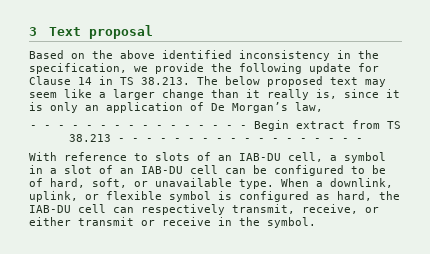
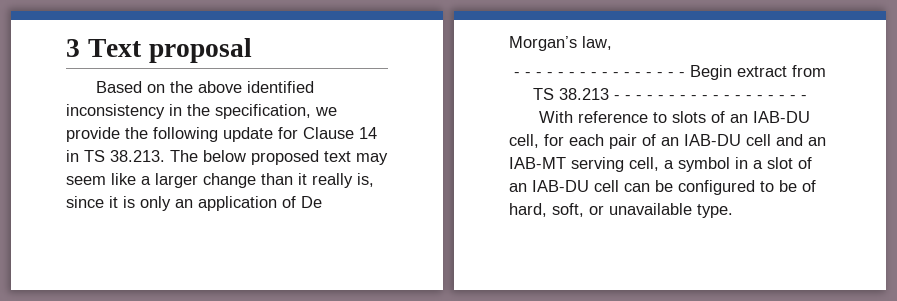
(323, 157) none -> [544,134,826,149] [509,157,659,172] for each pair of an IAB-DU cell and an IAB-MT serving cell,
[281,178,393,188] [29,191,400,202] [29,204,379,215] [29,217,316,228] When a downlink, uplink, or flexible symbol is configured as hard, the IAB-DU cell can respectively transmit, receive, or either transmit or receive in the symbol. -> (733, 211) none

